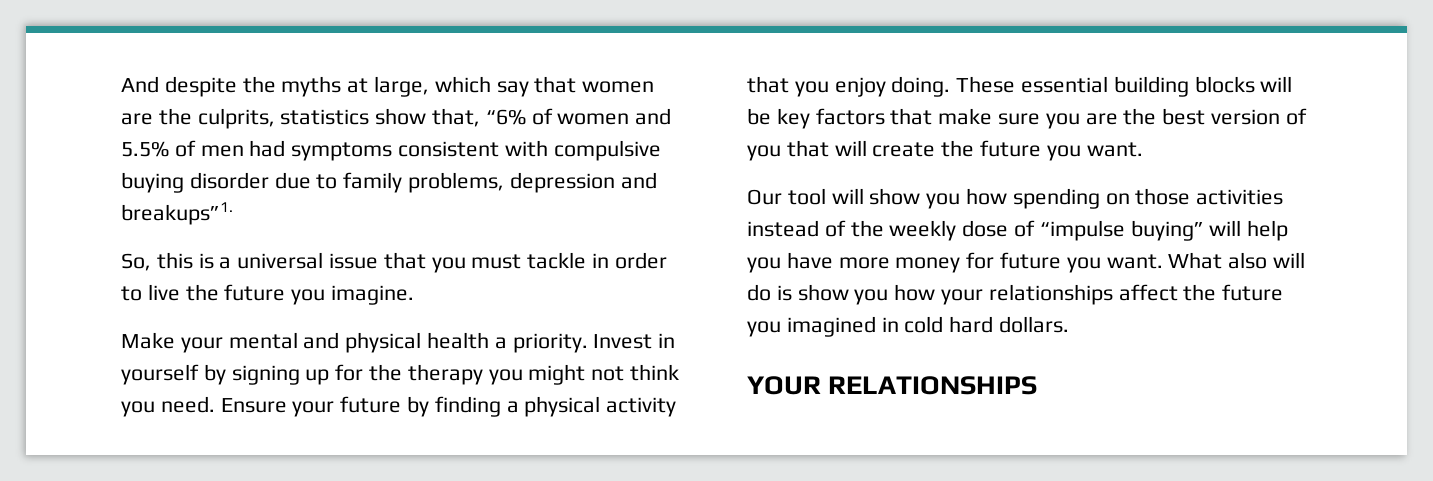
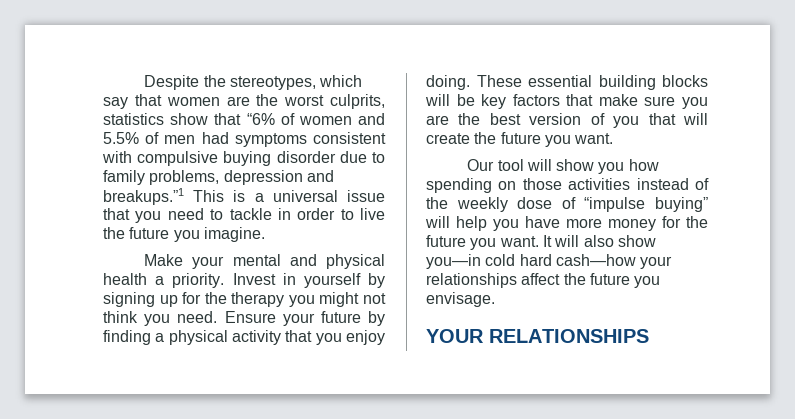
[121,76,430,97] And despite the myths at large, -> [144,75,316,90] Despite the stereotypes,
(192, 116) none -> [284,95,325,106] worst
[432,108,481,127] that, -> [214,113,242,125] that
[121,202,233,225] [121,252,193,271] breakups”1. // So, this -> [103,188,225,205] breakups.”1 This
[471,254,522,269] must -> [167,208,224,220] need to
[1000,252,1306,273] [747,284,936,305] future you want. What also will do is show you how -> [686,216,708,228] [426,235,656,250] [426,254,636,269] the future you want. It will also show you—in cold hard cash—how
[786,316,1070,337] imagined in cold hard dollars. -> [426,292,495,307] envisage.

